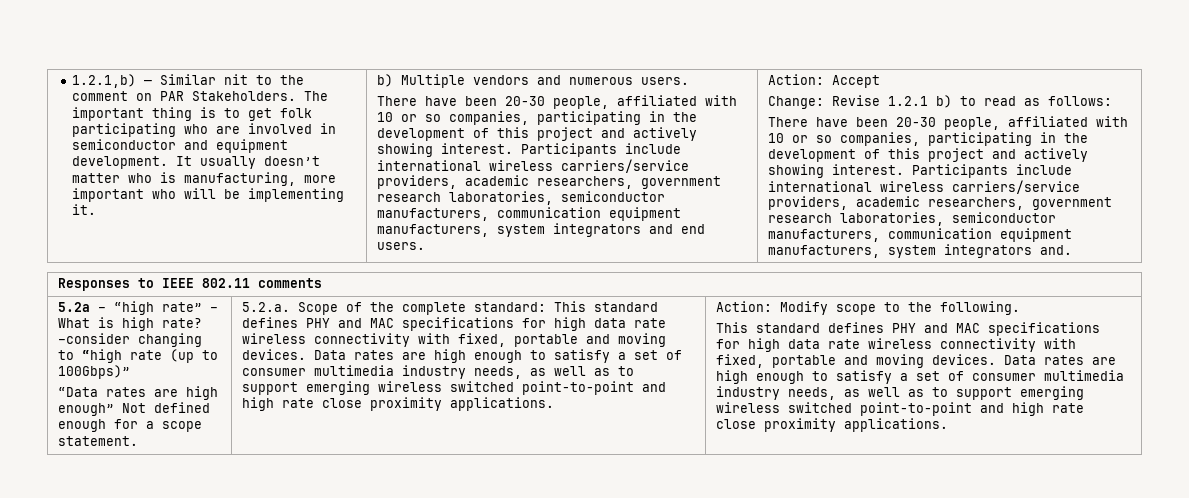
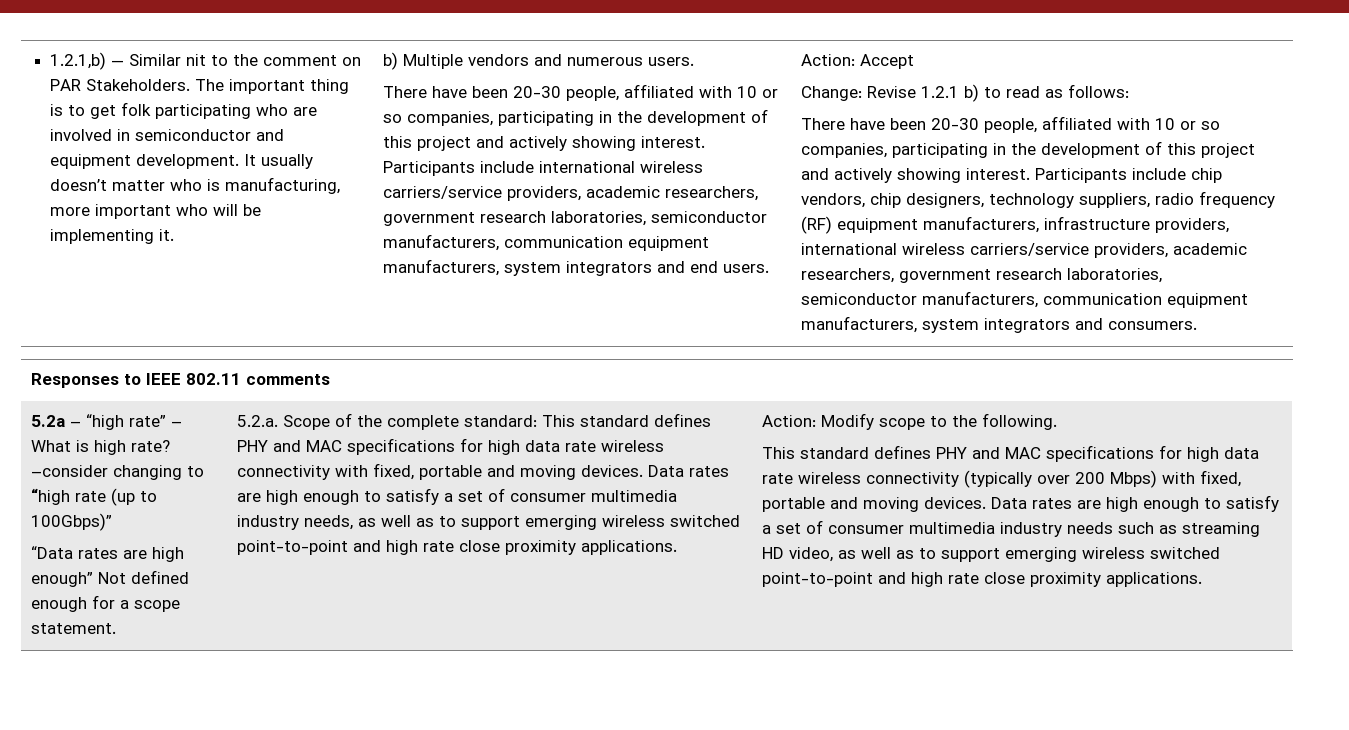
(1073, 169) none -> [1191,168,1223,183] [801,191,1276,208] [801,216,1230,234] chip vendors, chip designers, technology suppliers, radio frequency (RF) equipment manufacturers, infrastructure providers,
[1040,245,1073,255] and. -> [1075,318,1198,330] and consumers.
(1037, 345) none -> [964,470,1158,488] (typically over 200 Mbps)
[788,387,837,400] needs, -> [1067,522,1261,537] [762,547,834,562] needs such as streaming HD video,

